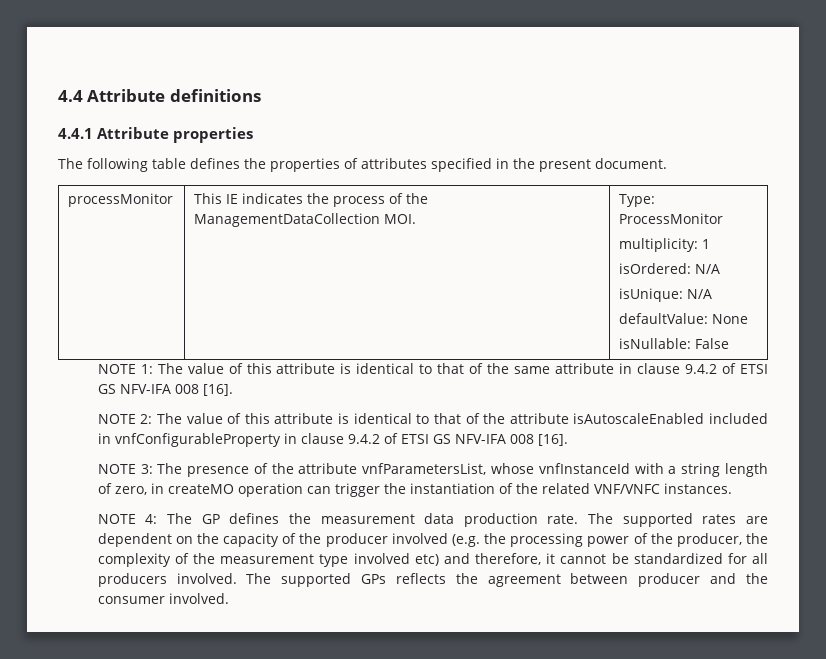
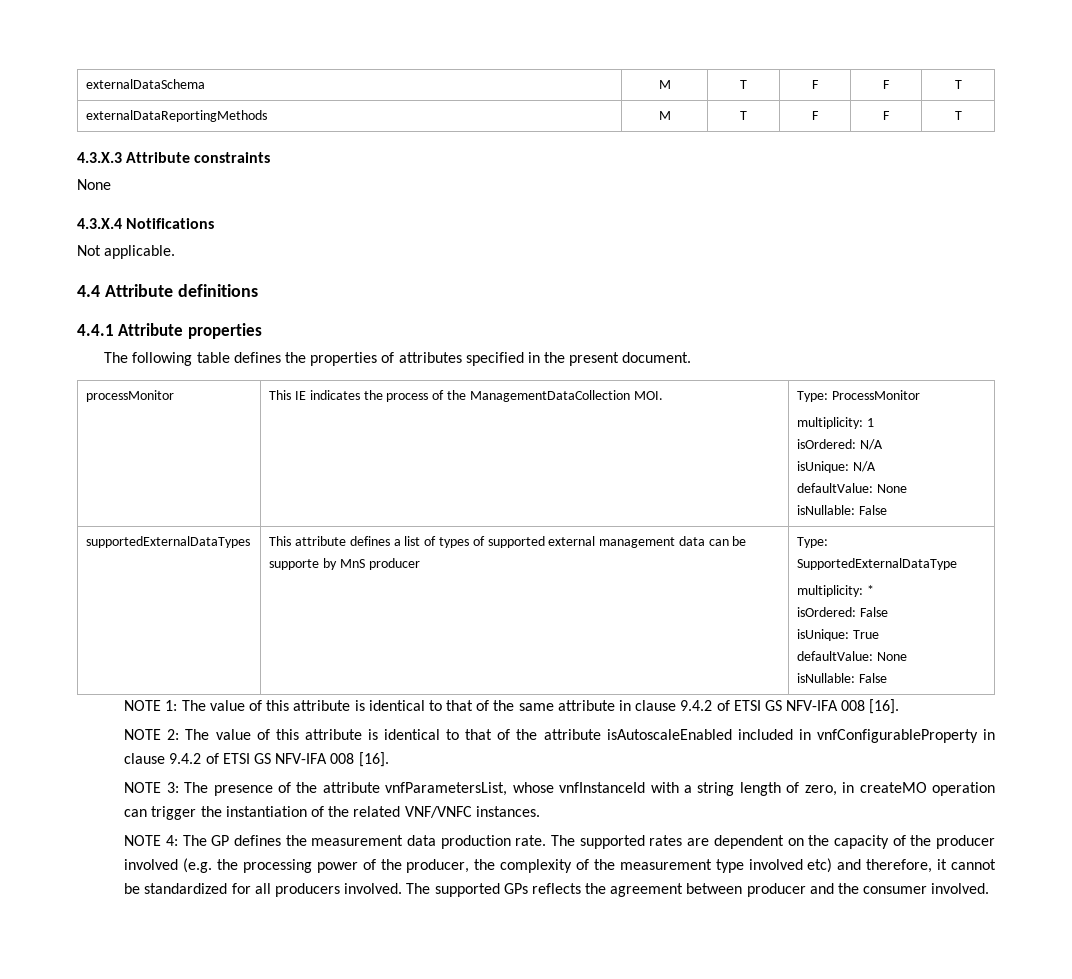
(58, 96) none -> [86,79,206,89] [658,80,671,89] [740,80,747,89] [812,80,819,89] [883,80,890,89] [954,80,962,89] [86,110,268,122] [658,111,671,120] [740,111,747,120] [812,111,819,120] [883,111,890,120] [954,111,962,120] [77,152,271,163] [77,179,111,190] [77,218,215,229] [77,245,176,259] externalDataSchema | M | T | F | F | T // externalDataReportingMethods | M | T | F | F | T // 4.3.X.3 Attribute constraints // None // 4.3.X.4 Notifications // Not applicable. //
(730, 343) none -> [86,536,251,548] [269,536,747,548] [269,558,420,570] [797,537,829,548] [797,558,958,570] [797,585,875,597] [797,607,889,617] [797,629,880,641] [797,651,908,661] [797,673,888,683] // supportedExternalDataTypes | This attribute defines a list of types of supported external management data can be supporte by MnS producer | Type: SupportedExternalDataType // multiplicity: * // isOrdered: False // isUnique: True // defaultValue: None // isNullable: False

